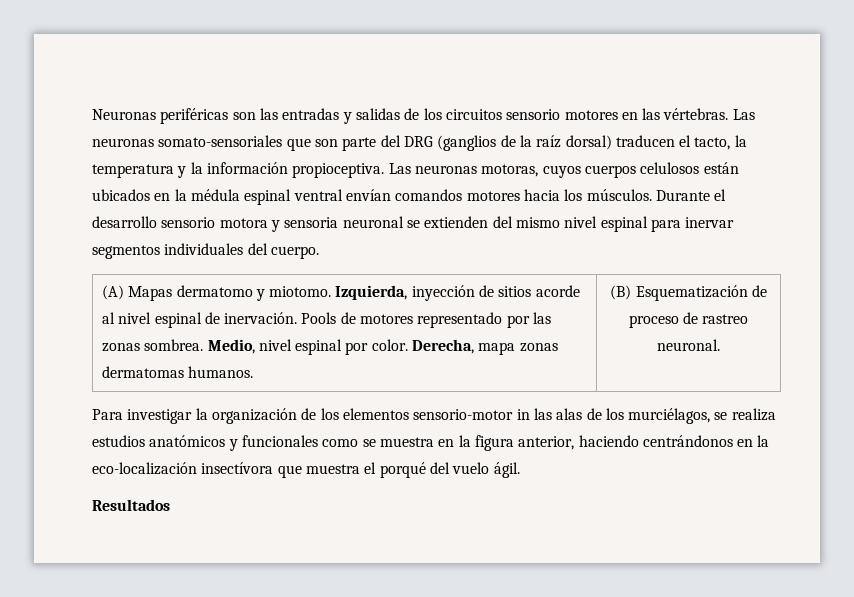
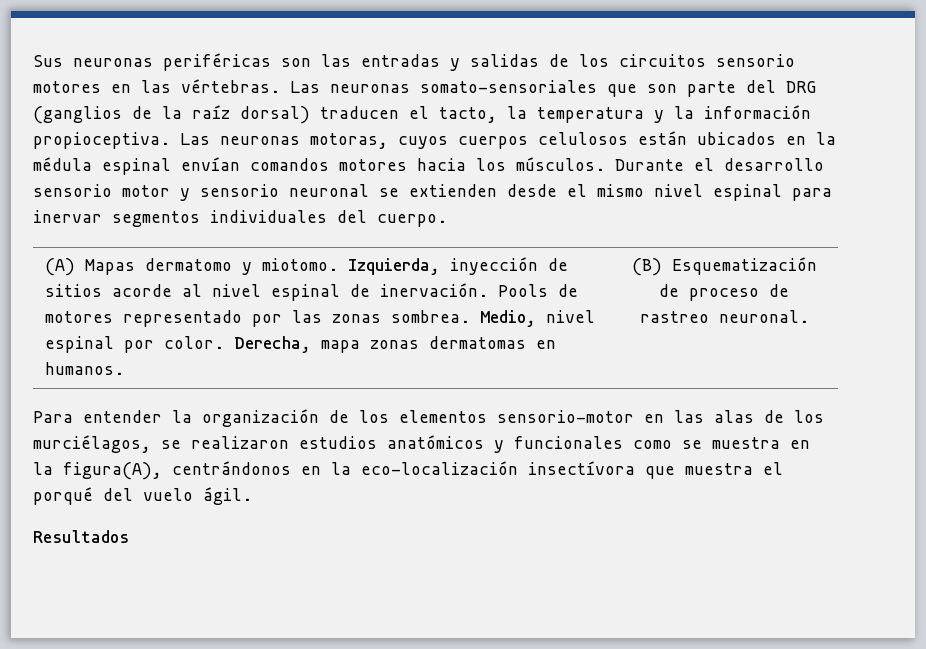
[92,109,156,120] Neuronas -> [33,55,153,67] Sus neuronas
[293,189,343,201] ventral -> (171, 166) none
[219,217,339,232] motora y sensoria -> [122,184,279,201] motor y sensorio
[492,216,513,228] del -> [507,184,587,197] desde el
(184, 372) none -> [535,340,556,349] en
[127,409,193,424] investigar -> [83,410,162,423] entender
[516,409,530,420] in -> [644,414,664,423] en
[731,408,776,421] realiza -> [191,436,289,449] realizaron
[474,435,639,451] figura anterior, haciendo -> [63,462,162,480] figura(A),

